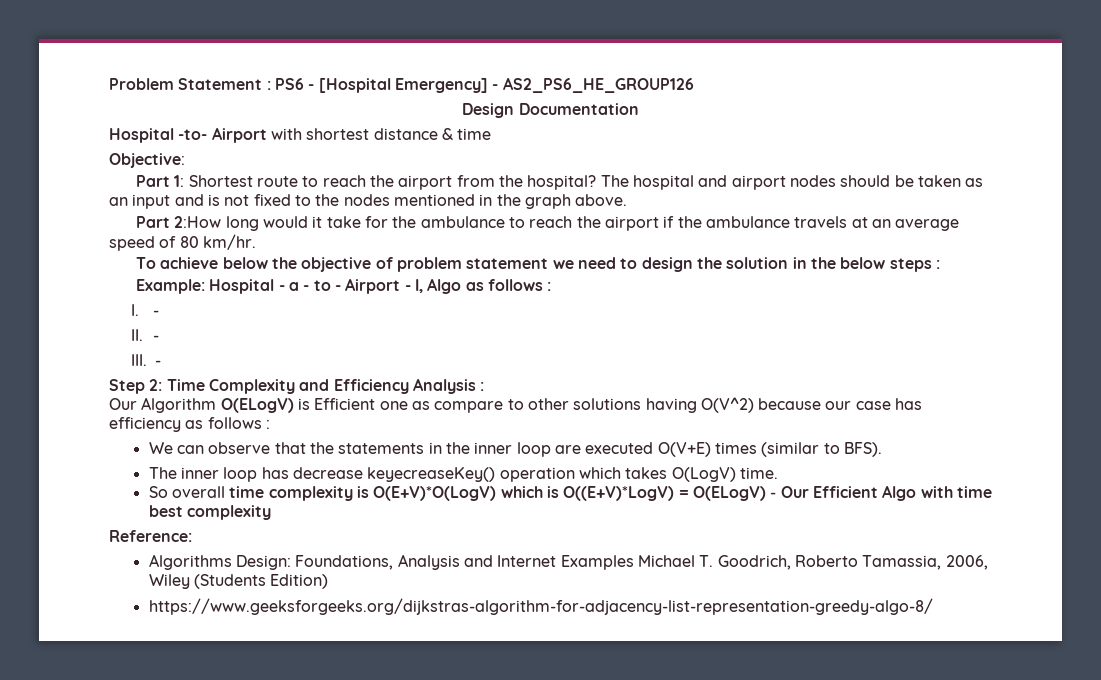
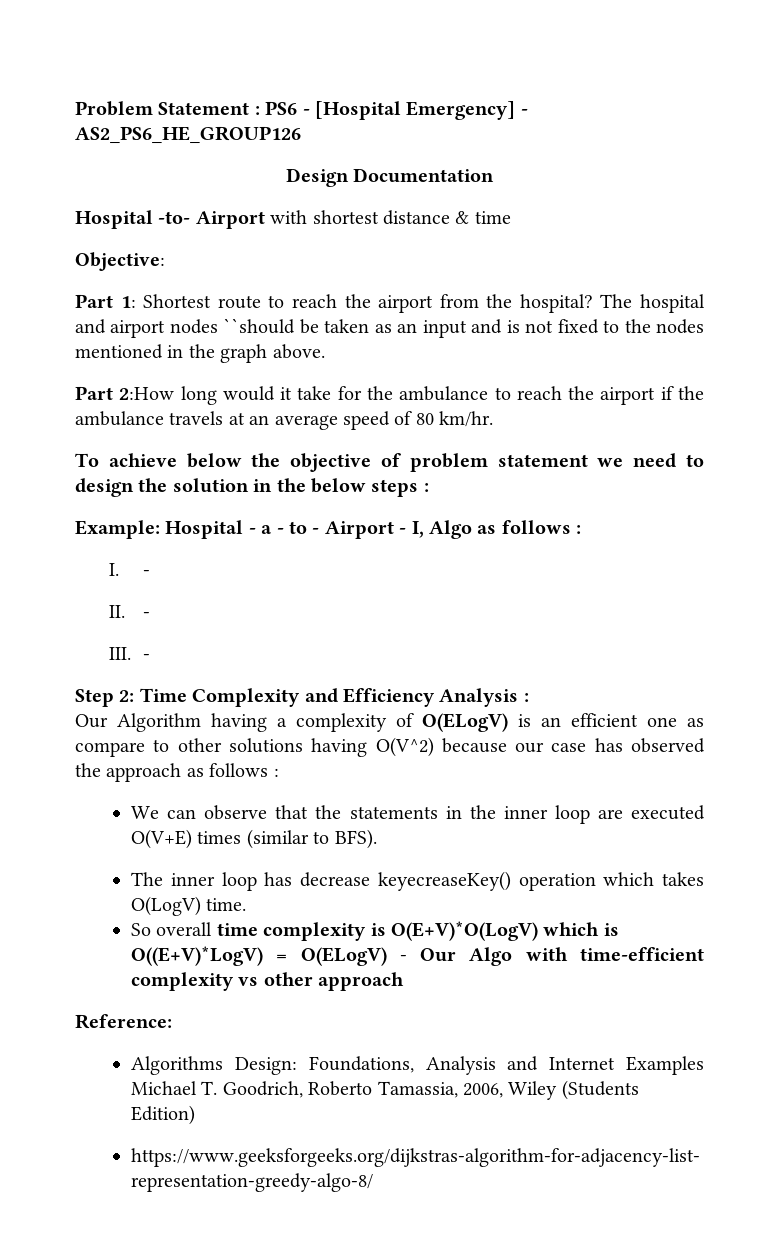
[840,175,891,187] should -> [223,318,296,334] ``should
[220,398,376,413] O(ELogV) is Efficient -> [211,713,638,732] having a complexity of O(ELogV) is an efficient
[109,417,181,432] efficiency -> [631,738,705,753] [75,763,182,782] observed the approach
[812,486,878,498] Efficient -> (457, 955) none
[956,486,992,498] [148,505,272,520] time best complexity -> [580,947,705,961] [131,972,405,991] time-efficient complexity vs other approach

